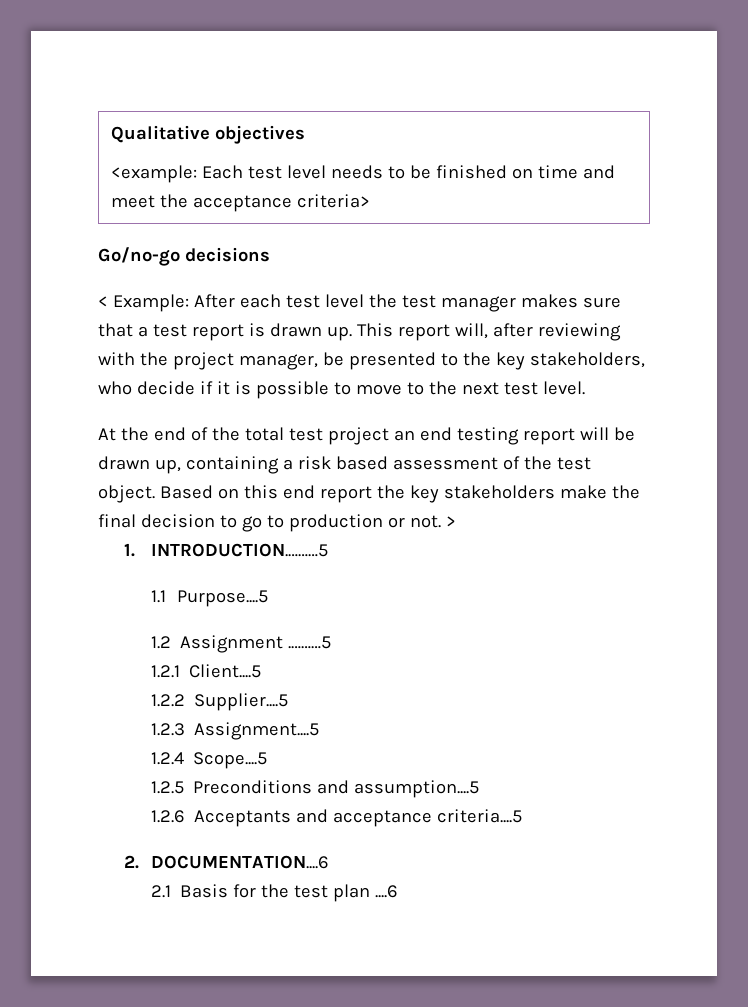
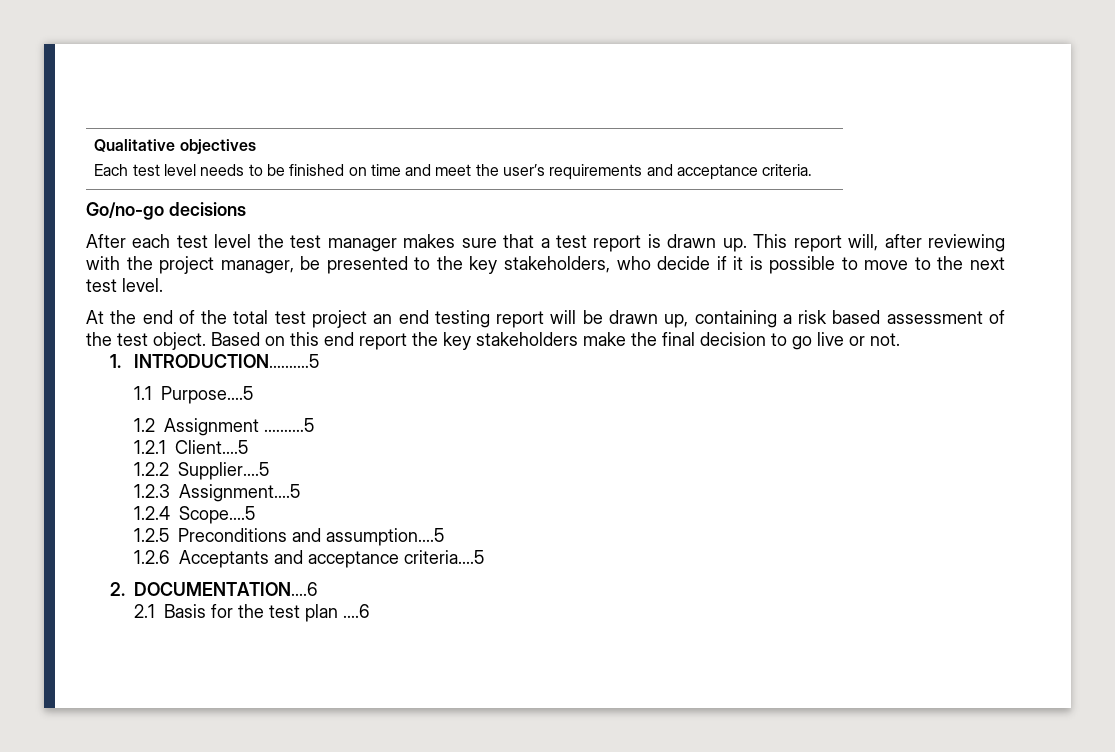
[111,165,198,183] <example: -> (256, 146) none
[193,194,371,212] acceptance criteria> -> [503,164,813,180] user’s requirements and acceptance criteria.
[98,294,189,312] < Example: -> (246, 209) none
[266,514,383,532] to production -> [817,332,844,346] live
[445,516,456,527] > -> (900, 339) none

